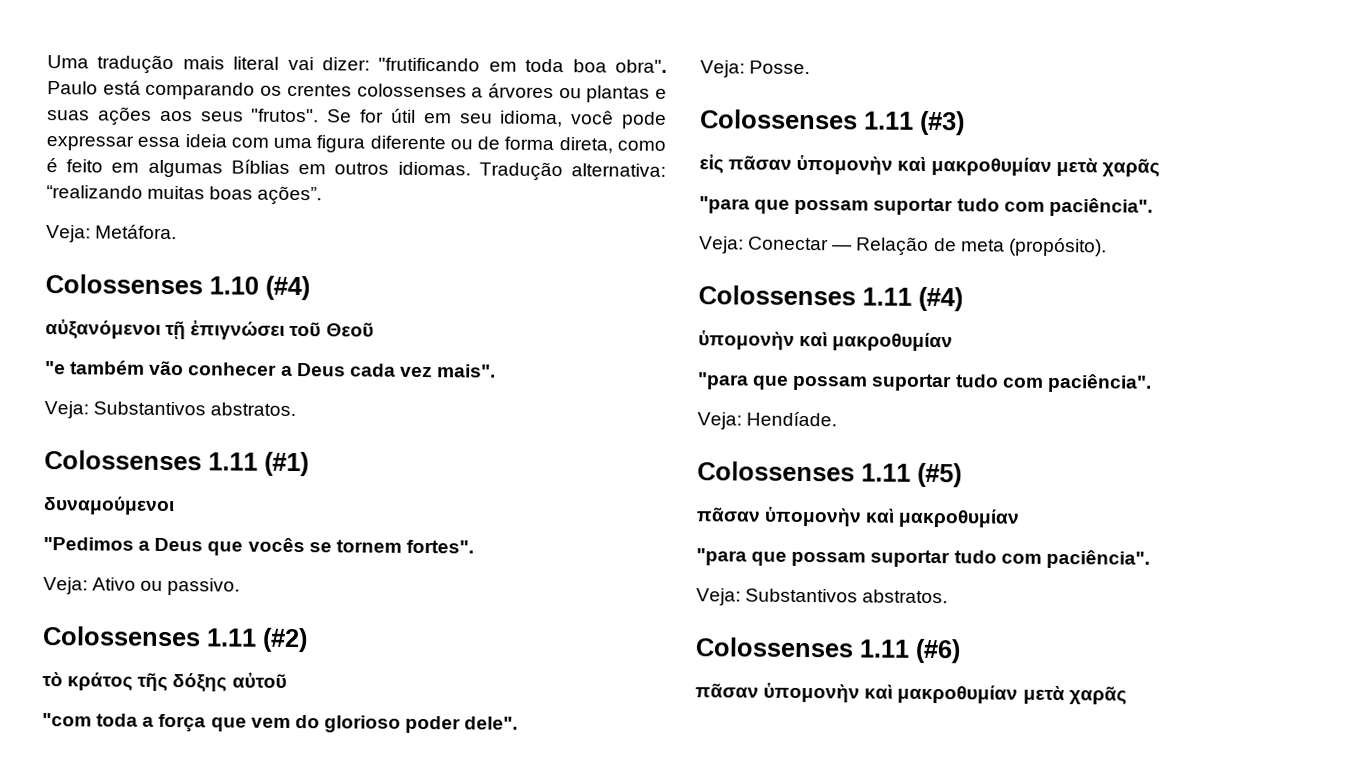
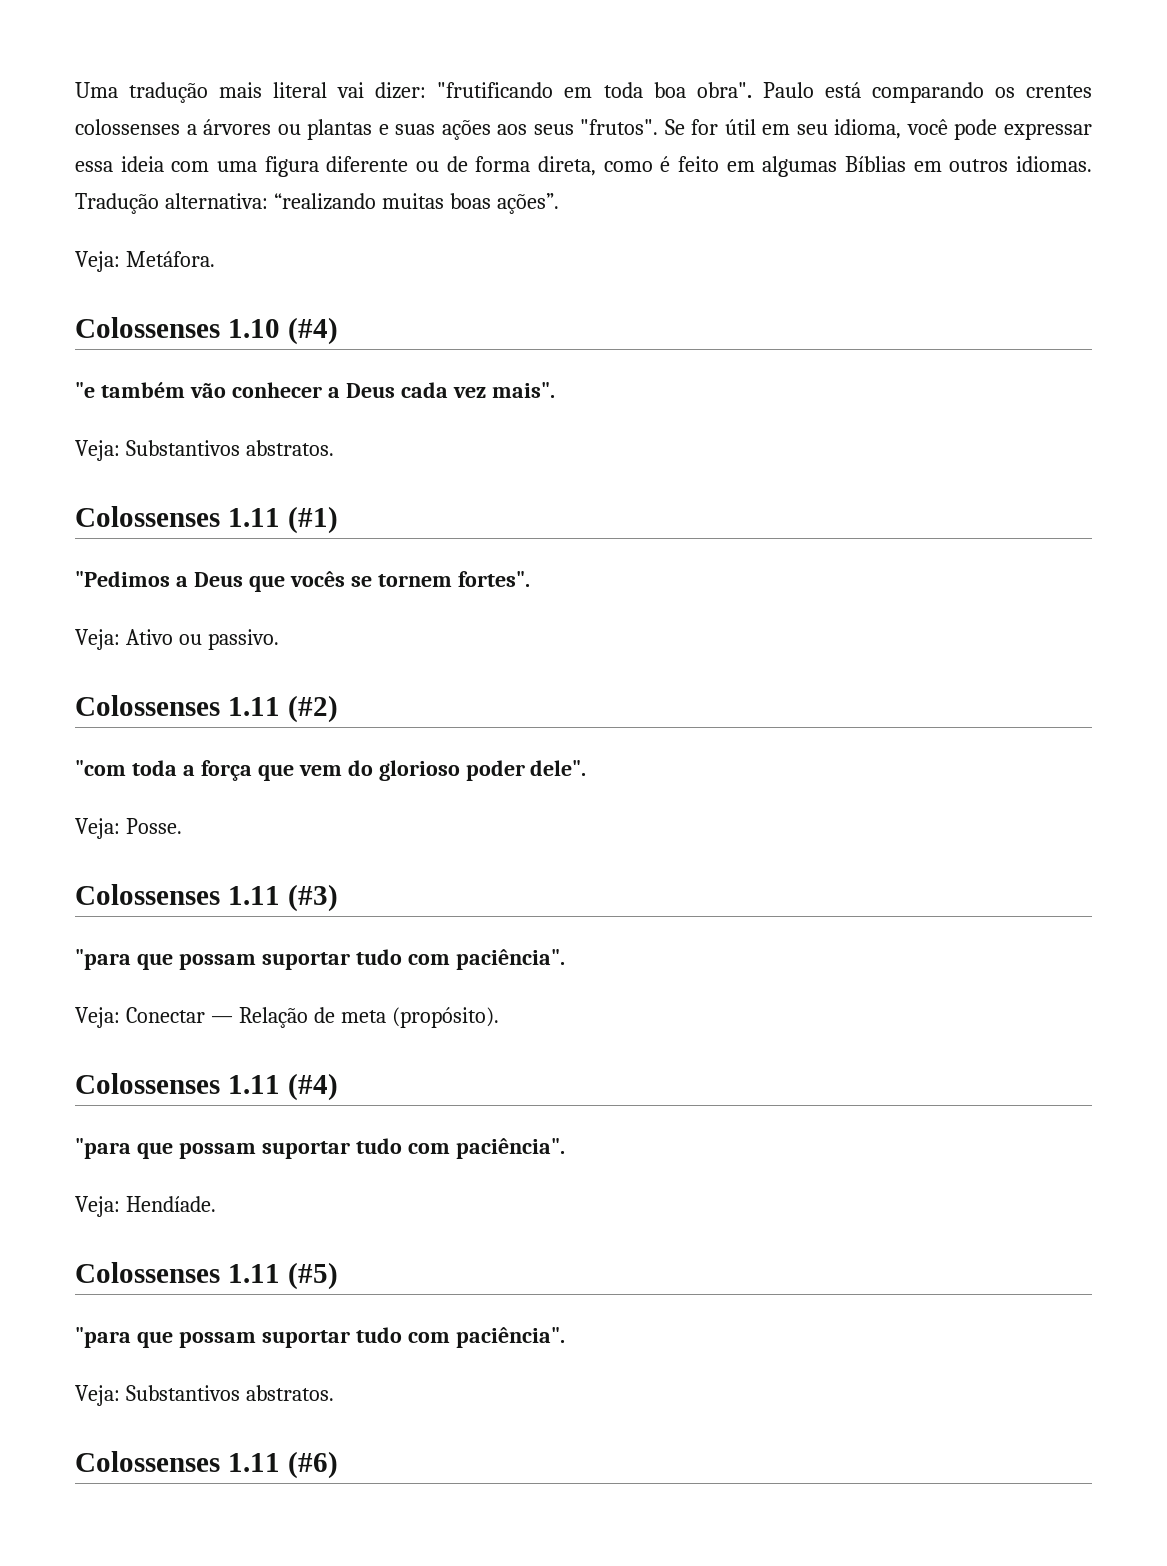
[45,319,374,340] // αὐξανόμενοι τῇ ἐπιγνώσει τοῦ Θεοῦ -> (338, 331) none
[43,496,175,516] // δυναμούμενοι -> (338, 520) none
[42,672,287,693] // τὸ κράτος τῆς δόξης αὐτοῦ -> (338, 709) none
[699,154,1160,177] // εἰς πᾶσαν ὑπομονὴν καὶ μακροθυμίαν μετὰ χαρᾶς -> (338, 898) none
[698,330,954,352] // ὑπομονὴν καὶ μακροθυμίαν -> (338, 1087) none
[696,506,1021,528] // πᾶσαν ὑπομονὴν καὶ μακροθυμίαν -> (338, 1276) none
[695,682,1127,705] // πᾶσαν ὑπομονὴν καὶ μακροθυμίαν μετὰ χαρᾶς -> (338, 1465) none

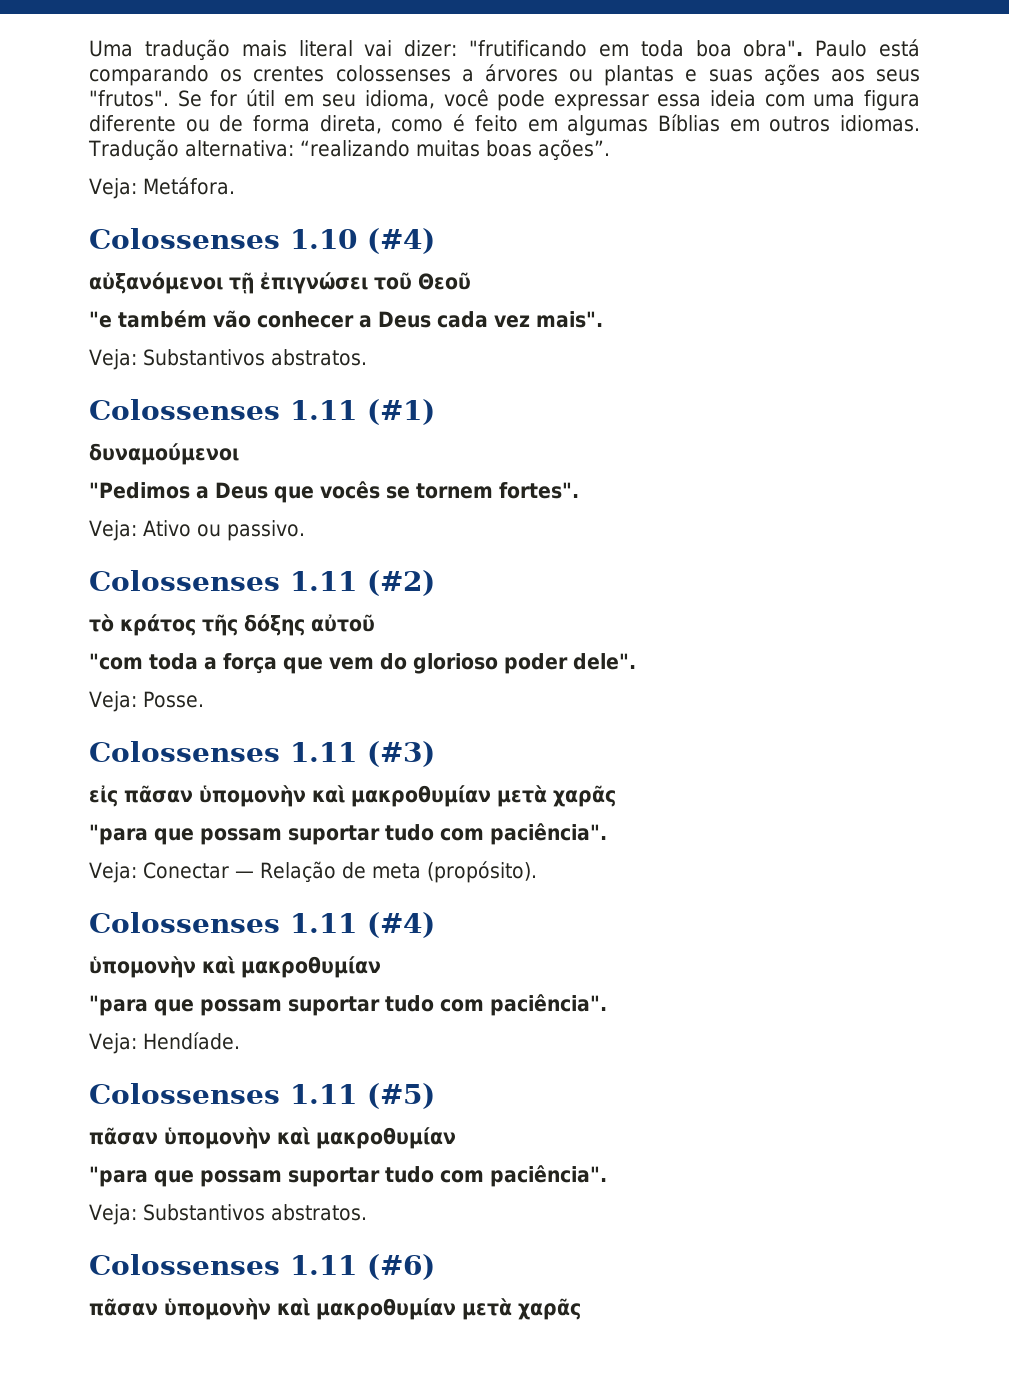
(338, 331) none -> [89,272,471,294] // αὐξανόμενοι τῇ ἐπιγνώσει τοῦ Θεοῦ
(338, 520) none -> [89,443,239,465] // δυναμούμενοι
(338, 709) none -> [89,614,375,636] // τὸ κράτος τῆς δόξης αὐτοῦ
(338, 898) none -> [89,785,616,807] // εἰς πᾶσαν ὑπομονὴν καὶ μακροθυμίαν μετὰ χαρᾶς
(338, 1087) none -> [89,956,381,978] // ὑπομονὴν καὶ μακροθυμίαν
(338, 1276) none -> [89,1127,456,1149] // πᾶσαν ὑπομονὴν καὶ μακροθυμίαν
(338, 1465) none -> [89,1298,581,1320] // πᾶσαν ὑπομονὴν καὶ μακροθυμίαν μετὰ χαρᾶς

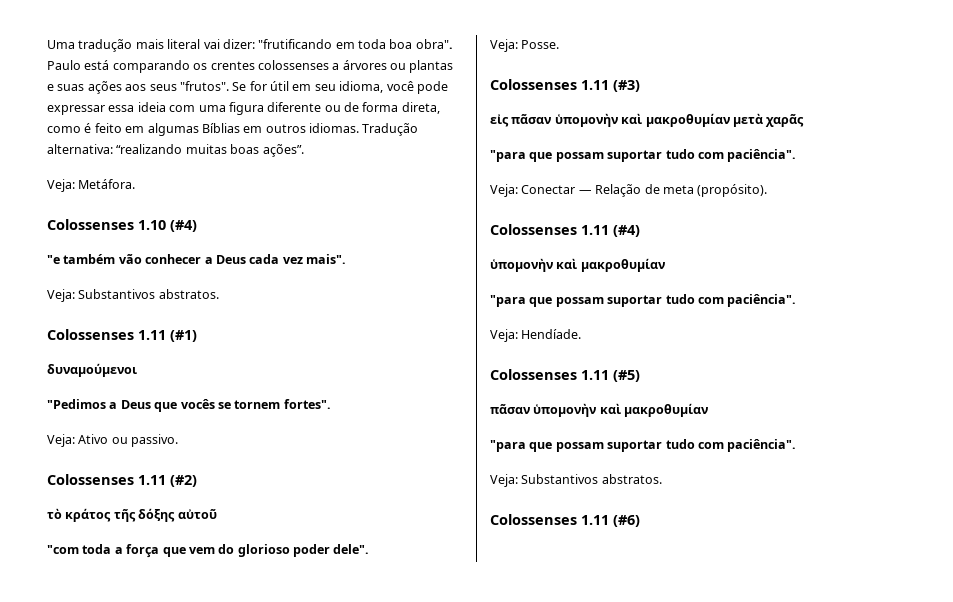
[89,272,471,294] // αὐξανόμενοι τῇ ἐπιγνώσει τοῦ Θεοῦ -> (197, 226) none
[89,1298,581,1320] // πᾶσαν ὑπομονὴν καὶ μακροθυμίαν μετὰ χαρᾶς -> (640, 521) none

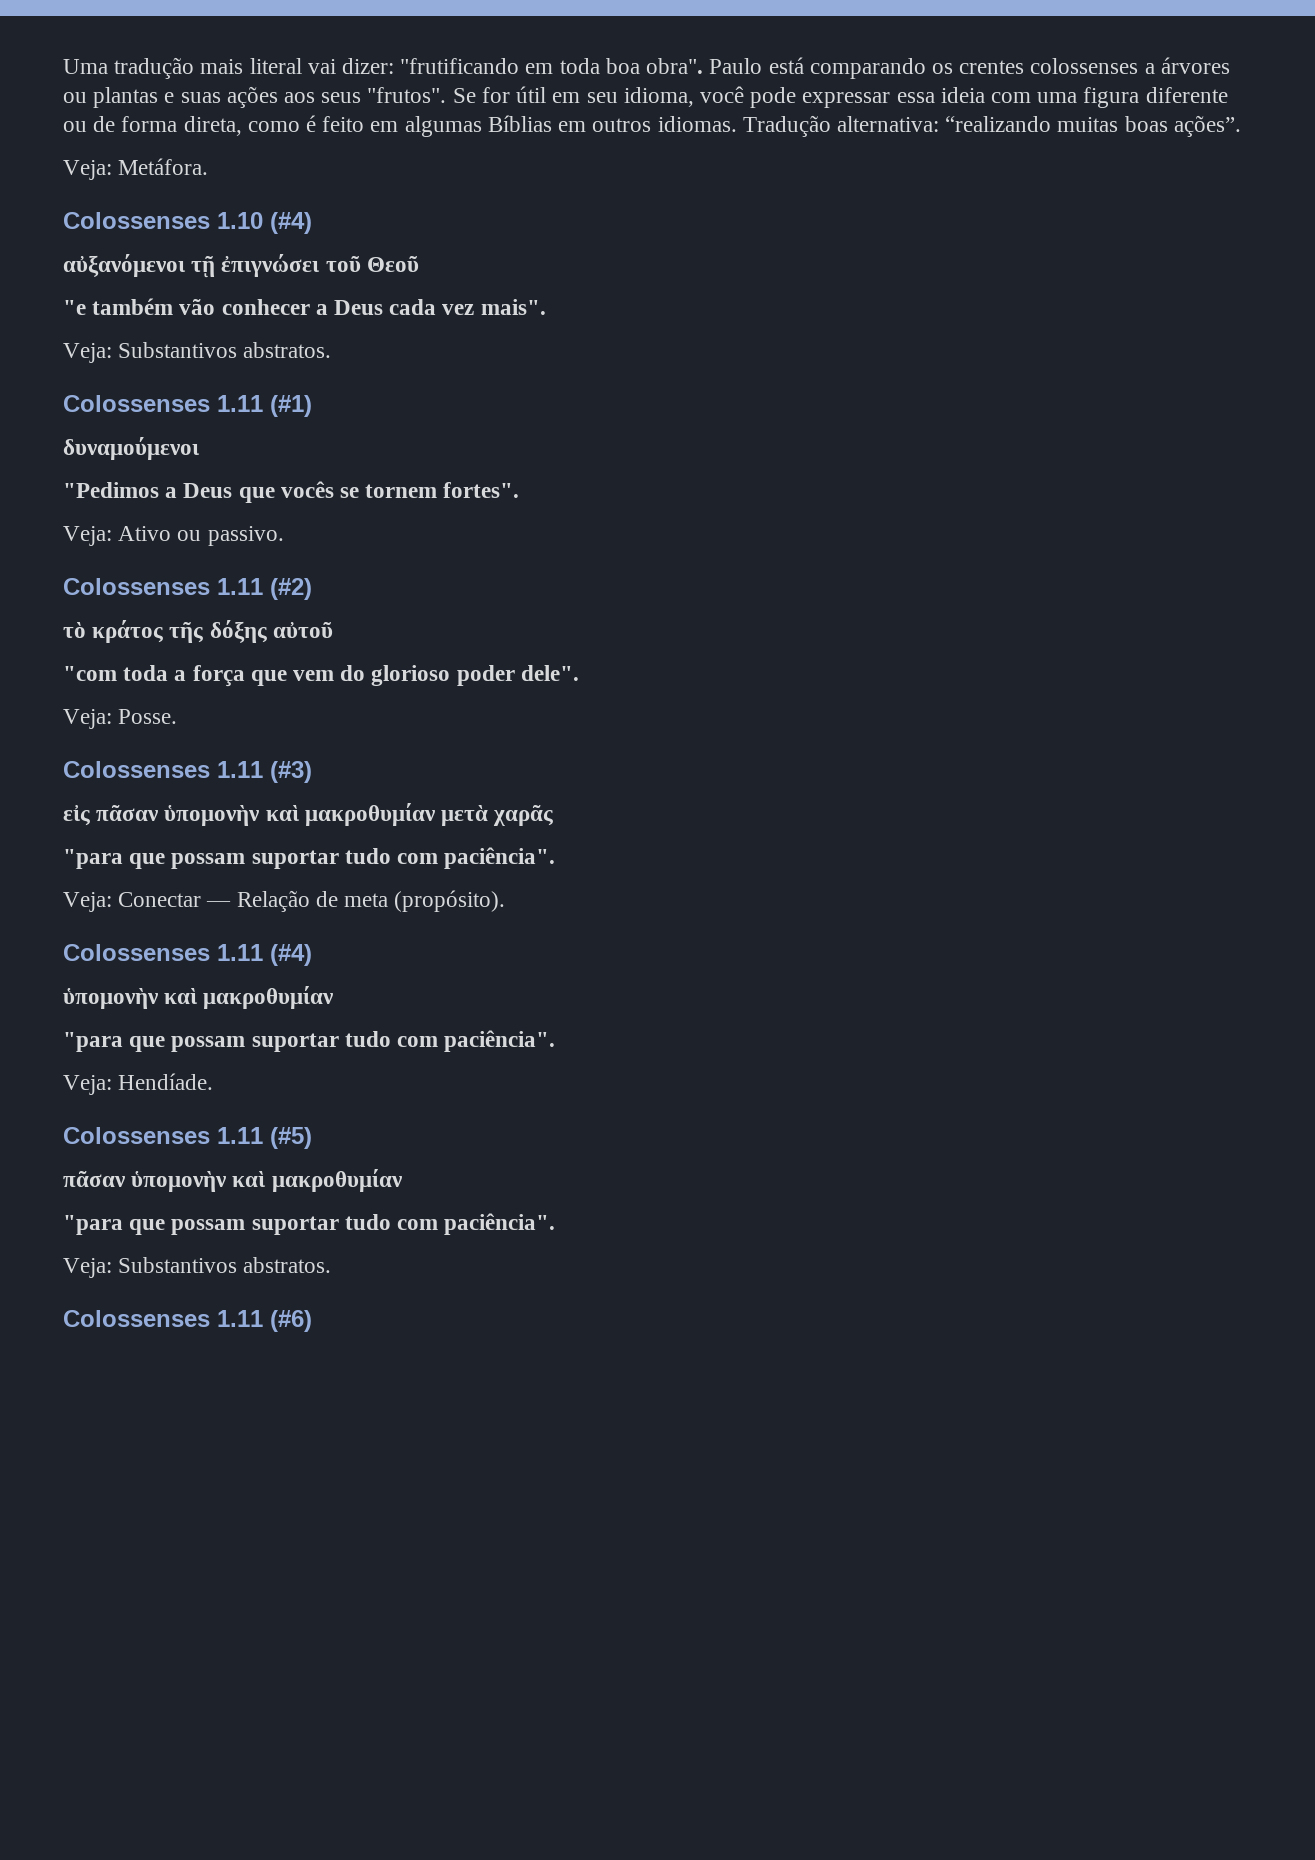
(197, 226) none -> [63,254,419,278] // αὐξανόμενοι τῇ ἐπιγνώσει τοῦ Θεοῦ

